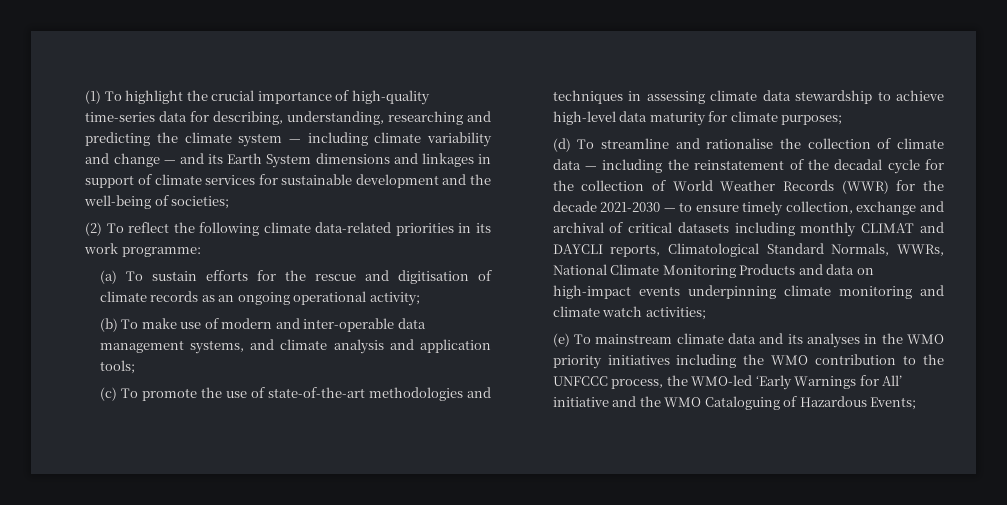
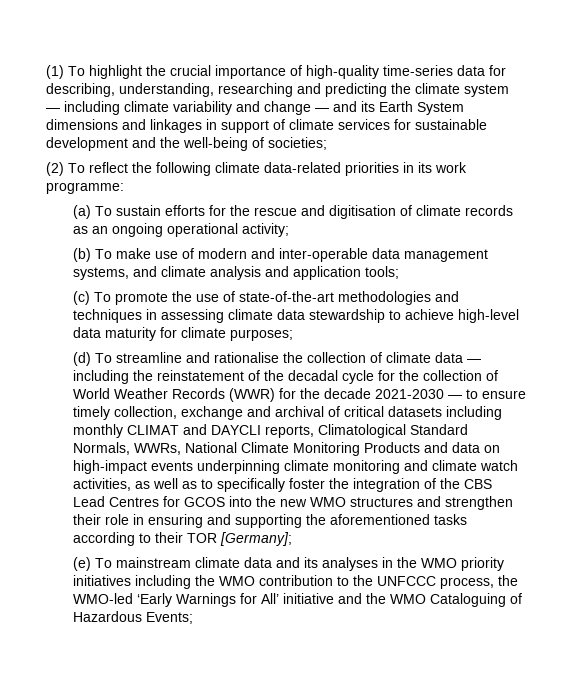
[645,307,706,320] activities; -> [73,478,493,492] [73,496,514,510] [73,514,468,528] [73,532,293,546] activities, as well as to specifically foster the integration of the CBS Lead Centres for GCOS into the new WMO structures and strengthen their role in ensuring and supporting the aforementioned tasks according to their TOR [Germany];

